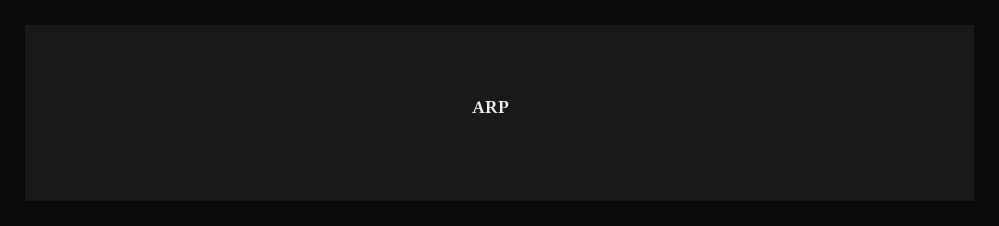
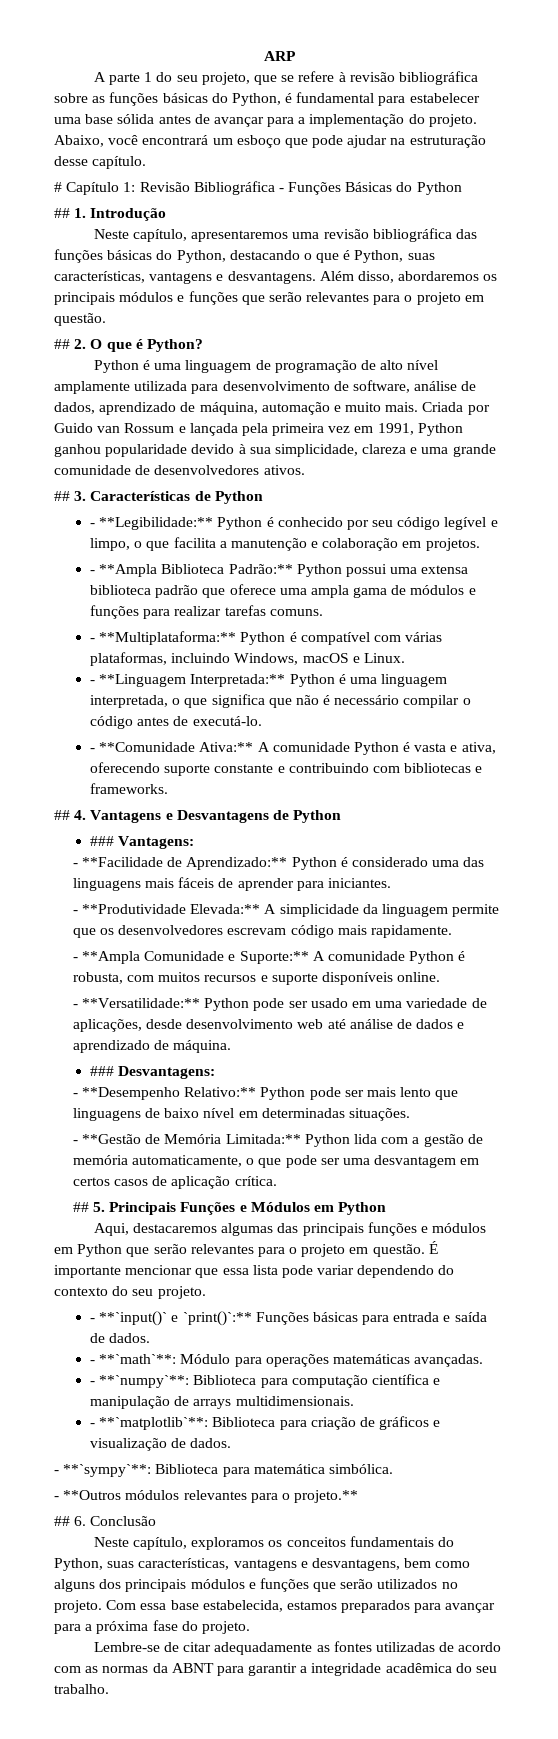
(509, 107) none -> [93,71,478,85] [54,92,480,106] [54,114,477,127] [54,135,486,148] [54,156,147,169] [54,181,462,195] [54,208,167,221] [93,228,477,242] [54,249,435,263] [54,271,498,284] [54,291,484,305] [54,313,106,326] [54,339,203,352] [93,360,439,373] [54,380,477,394] [54,402,490,415] [54,423,463,436] [54,444,496,457] [54,465,305,475] [54,491,263,504] [89,517,498,530] [89,537,480,551] [89,564,469,577] [89,584,476,598] [89,605,323,619] [89,631,443,645] [89,652,405,666] [89,674,448,687] [89,694,471,708] [89,716,262,729] [89,742,496,755] [89,762,483,776] [89,783,168,794] [54,810,342,823] [89,836,195,849] [72,857,485,870] [72,877,392,891] [72,904,500,917] [72,925,453,938] [72,951,466,964] [72,972,441,985] [72,998,487,1011] [72,1019,465,1032] [72,1040,232,1053] [89,1066,216,1079] [72,1087,459,1100] [72,1108,411,1121] [72,1134,483,1147] [72,1155,480,1168] [72,1176,277,1189] [72,1202,387,1215] [93,1222,487,1236] [54,1241,438,1257] [54,1265,455,1278] [54,1286,206,1299] [89,1311,487,1326] [89,1333,151,1343] [89,1354,484,1367] [89,1374,441,1388] [89,1396,354,1409] [89,1416,441,1430] [89,1438,232,1451] [54,1464,393,1477] [54,1490,359,1503] [54,1516,157,1526] [93,1536,454,1550] [54,1558,471,1571] [54,1578,458,1592] [54,1600,496,1613] [54,1620,250,1634] [93,1641,502,1655] [54,1663,498,1676] [54,1684,109,1694] // A parte 1 do seu projeto, que se refere à revisão bibliográfica sobre as funções básicas do Python, é fundamental para estabelecer uma base sólida antes de avançar para a implementação do projeto. Abaixo, você encontrará um esboço que pode ajudar na estruturação desse capítulo. // # Capítulo 1: Revisão Bibliográfica - Funções Básicas do Python // ## 1. Introdução // Neste capítulo, apresentaremos uma revisão bibliográfica das funções básicas do Python, destacando o que é Python, suas características, vantagens e desvantagens. Além disso, abordaremos os principais módulos e funções que serão relevantes para o projeto em questão. // ## 2. O que é Python? // Python é uma linguagem de programação de alto nível amplamente utilizada para desenvolvimento de software, análise de dados, aprendizado de máquina, automação e muito mais. Criada por Guido van Rossum e lançada pela primeira vez em 1991, Python ganhou popularidade devido à sua simplicidade, clareza e uma grande comunidade de desenvolvedores ativos. // ## 3. Características de Python // - **Legibilidade:** Python é conhecido por seu código legível e limpo, o que facilita a manutenção e colaboração em projetos. // - **Ampla Biblioteca Padrão:** Python possui uma extensa biblioteca padrão que oferece uma ampla gama de módulos e funções para realizar tarefas comuns. // - **Multiplataforma:** Python é compatível com várias plataformas, incluindo Windows, macOS e Linux. // - **Linguagem Interpretada:** Python é uma linguagem interpretada, o que significa que não é necessário compilar o código antes de executá-lo. // - **Comunidade Ativa:** A comunidade Python é vasta e ativa, oferecendo suporte constante e contribuindo com bibliotecas e frameworks. // ## 4. Vantagens e Desvantagens de Python // ### Vantagens: // - **Facilidade de Aprendizado:** Python é considerado uma das linguagens mais fáceis de aprender para iniciantes. // - **Produtividade Elevada:** A simplicidade da linguagem permite que os desenvolvedores escrevam código mais rapidamente. // - **Ampla Comunidade e Suporte:** A comunidade Python é robusta, com muitos recursos e suporte disponíveis online. // - **Versatilidade:** Python pode ser usado em uma variedade de aplicações, desde desenvolvimento web até análise de dados e aprendizado de máquina. // ### Desvantagens: // - **Desempenho Relativo:** Python pode ser mais lento que linguagens de baixo nível em determinadas situações. // - **Gestão de Memória Limitada:** Python lida com a gestão de memória automaticamente, o que pode ser uma desvantagem em certos casos de aplicação crítica. // ## 5. Principais Funções e Módulos em Python // Aqui, destacaremos algumas das principais funções e módulos em Python que serão relevantes para o projeto em questão. É importante mencionar que essa lista pode variar dependendo do contexto do seu projeto. // - **`input()` e `print()`:** Funções básicas para entrada e saída de dados. // - **`math`**: Módulo para operações matemáticas avançadas. // - **`numpy`**: Biblioteca para computação científica e manipulação de arrays multidimensionais. // - **`matplotlib`**: Biblioteca para criação de gráficos e visualização de dados. // - **`sympy`**: Biblioteca para matemática simbólica. // - **Outros módulos relevantes para o projeto.** // ## 6. Conclusão // Neste capítulo, exploramos os conceitos fundamentais do Python, suas características, vantagens e desvantagens, bem como alguns dos principais módulos e funções que serão utilizados no projeto. Com essa base estabelecida, estamos preparados para avançar para a próxima fase do projeto. // Lembre-se de citar adequadamente as fontes utilizadas de acordo com as normas da ABNT para garantir a integridade acadêmica do seu trabalho.

